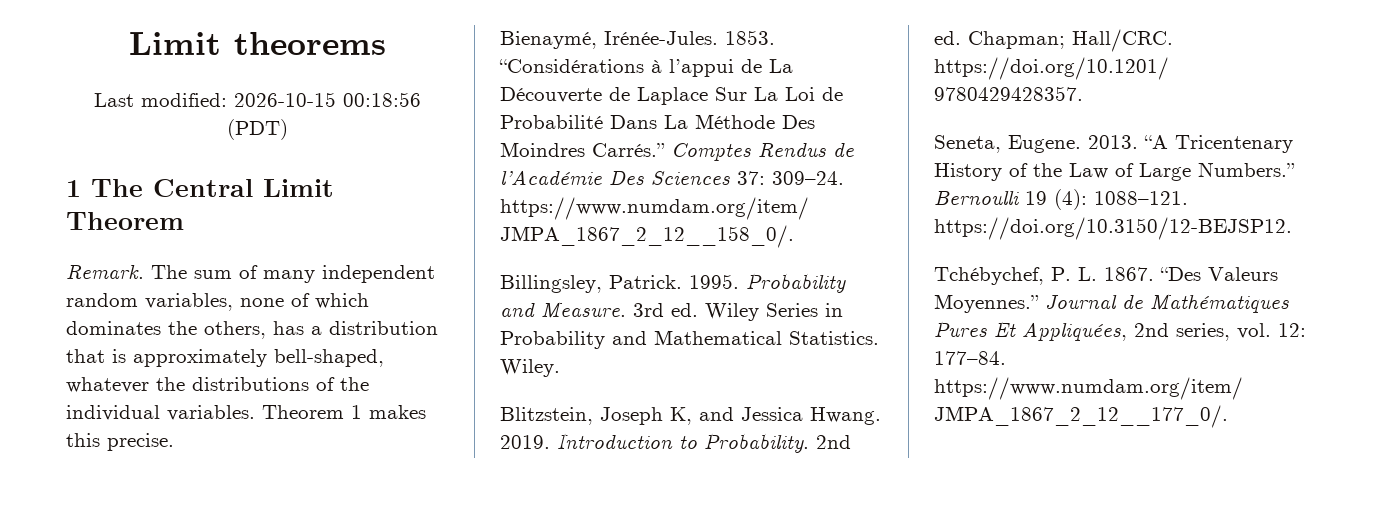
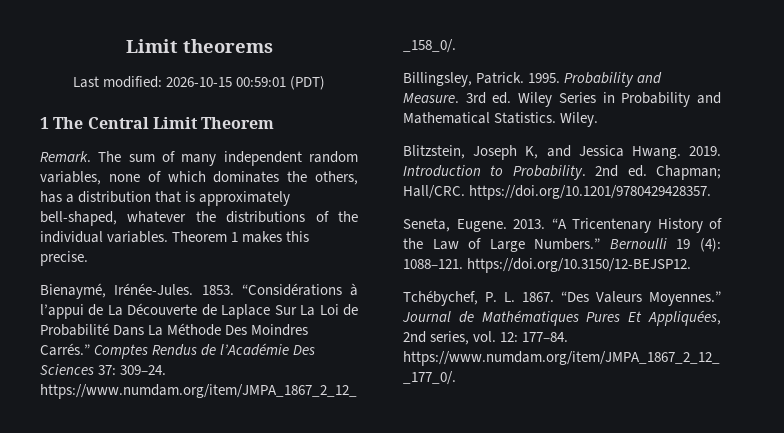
[342,92,421,107] 00:18:56 -> [236,77,287,87] 00:59:01

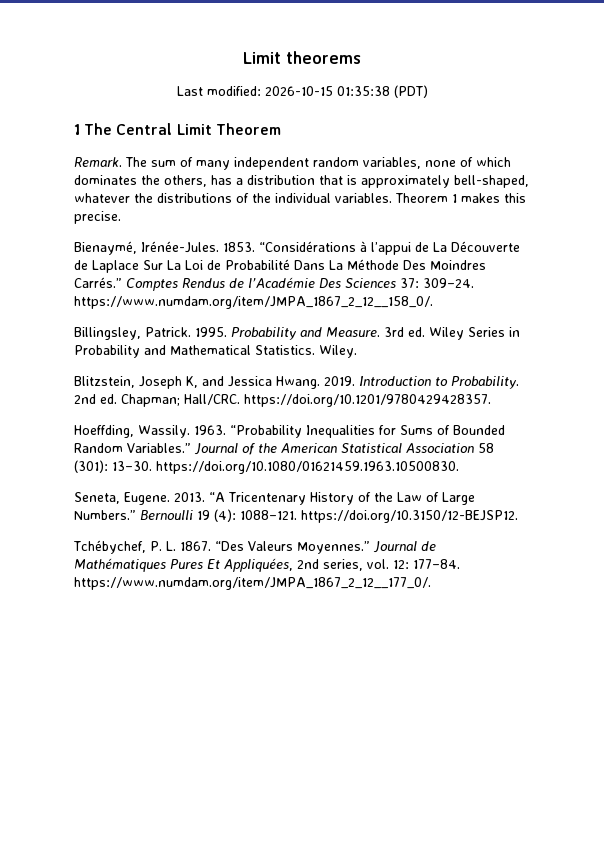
[236,77,287,87] 00:59:01 -> [336,86,390,96] 01:35:38
(712, 192) none -> [74,425,505,438] [74,443,494,455] [74,460,459,474] // Hoeffding, Wassily. 1963. “Probability Inequalities for Sums of Bounded Random Variables.” Journal of the American Statistical Association 58 (301): 13–30. https://doi.org/10.1080/01621459.1963.10500830.

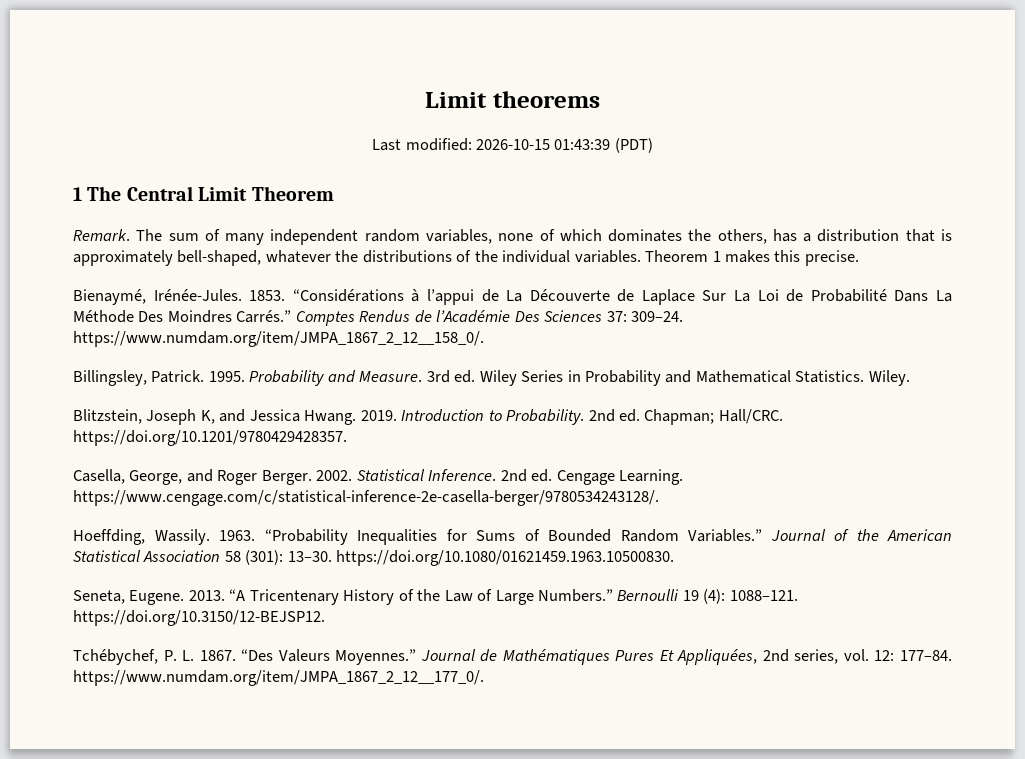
[336,86,390,96] 01:35:38 -> [554,139,611,150] 01:43:39
(491, 400) none -> [73,469,684,485] [73,490,659,506] // Casella, George, and Roger Berger. 2002. Statistical Inference. 2nd ed. Cengage Learning. https://www.cengage.com/c/statistical-inference-2e-casella-berger/9780534243128/.

